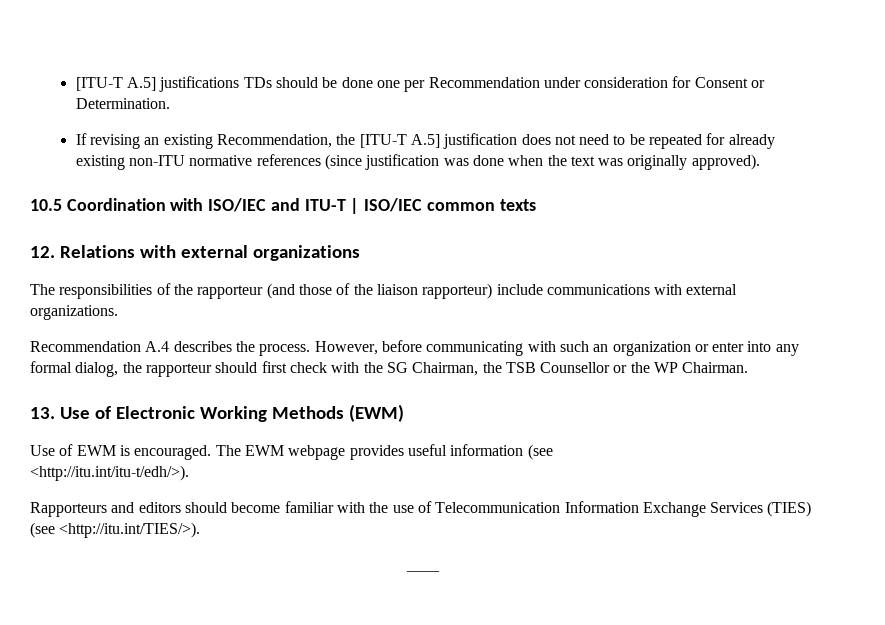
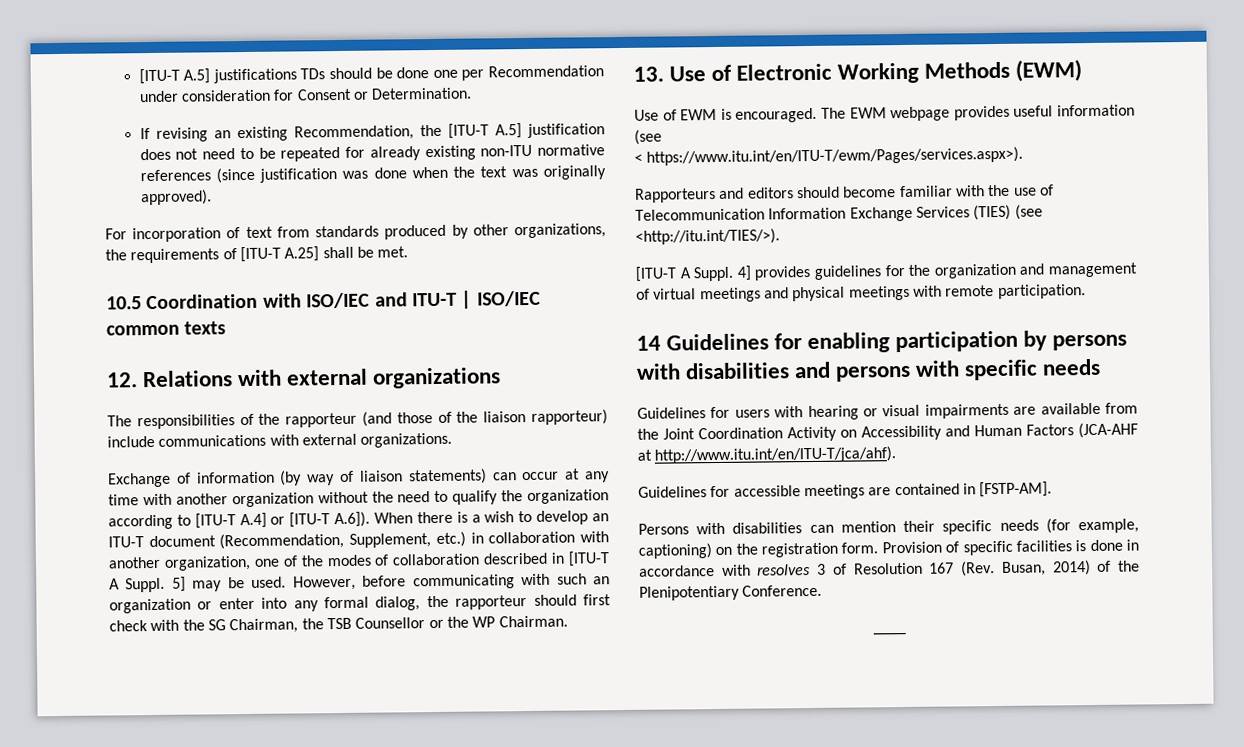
(760, 162) none -> [105,223,606,243] [105,246,409,264] // For incorporation of text from standards produced by other organizations, the requirements of [ITU-T A.25] shall be met.
[30,341,311,356] Recommendation A.4 describes the process. -> [108,468,610,488] [108,489,609,508] [108,510,609,530] [108,531,609,550] [108,551,610,571] [109,576,287,593] Exchange of information (by way of liaison statements) can occur at any time with another organization without the need to qualify the organization according to [ITU-T A.4] or [ITU-T A.6]). When there is a wish to develop an ITU-T document (Recommendation, Supplement, etc.) in collaboration with another organization, one of the modes of collaboration described in [ITU-T A Suppl. 5] may be used.
[30,465,189,481] <http://itu.int/itu-t/edh/>). -> [634,146,1024,166] < https://www.itu.int/en/ITU-T/ewm/Pages/services.aspx>).
(201, 530) none -> [635,262,1137,282] [636,284,1086,303] [636,330,1128,354] [636,358,1102,382] [637,402,1138,421] [637,422,1138,442] [637,446,897,464] [638,481,1053,500] [638,518,1139,535] [638,539,1139,559] [639,560,1140,577] [639,584,823,601] // [ITU-T A Suppl. 4] provides guidelines for the organization and management of virtual meetings and physical meetings with remote participation. // 14 Guidelines for enabling participation by persons with disabilities and persons with specific needs // Guidelines for users with hearing or visual impairments are available from the Joint Coordination Activity on Accessibility and Human Factors (JCA-AHF at http://www.itu.int/en/ITU-T/jca/ahf). // Guidelines for accessible meetings are contained in [FSTP-AM]. // Persons with disabilities can mention their specific needs (for example, captioning) on the registration form. Provision of specific facilities is done in accordance with resolves 3 of Resolution 167 (Rev. Busan, 2014) of the Plenipotentiary Conference.

